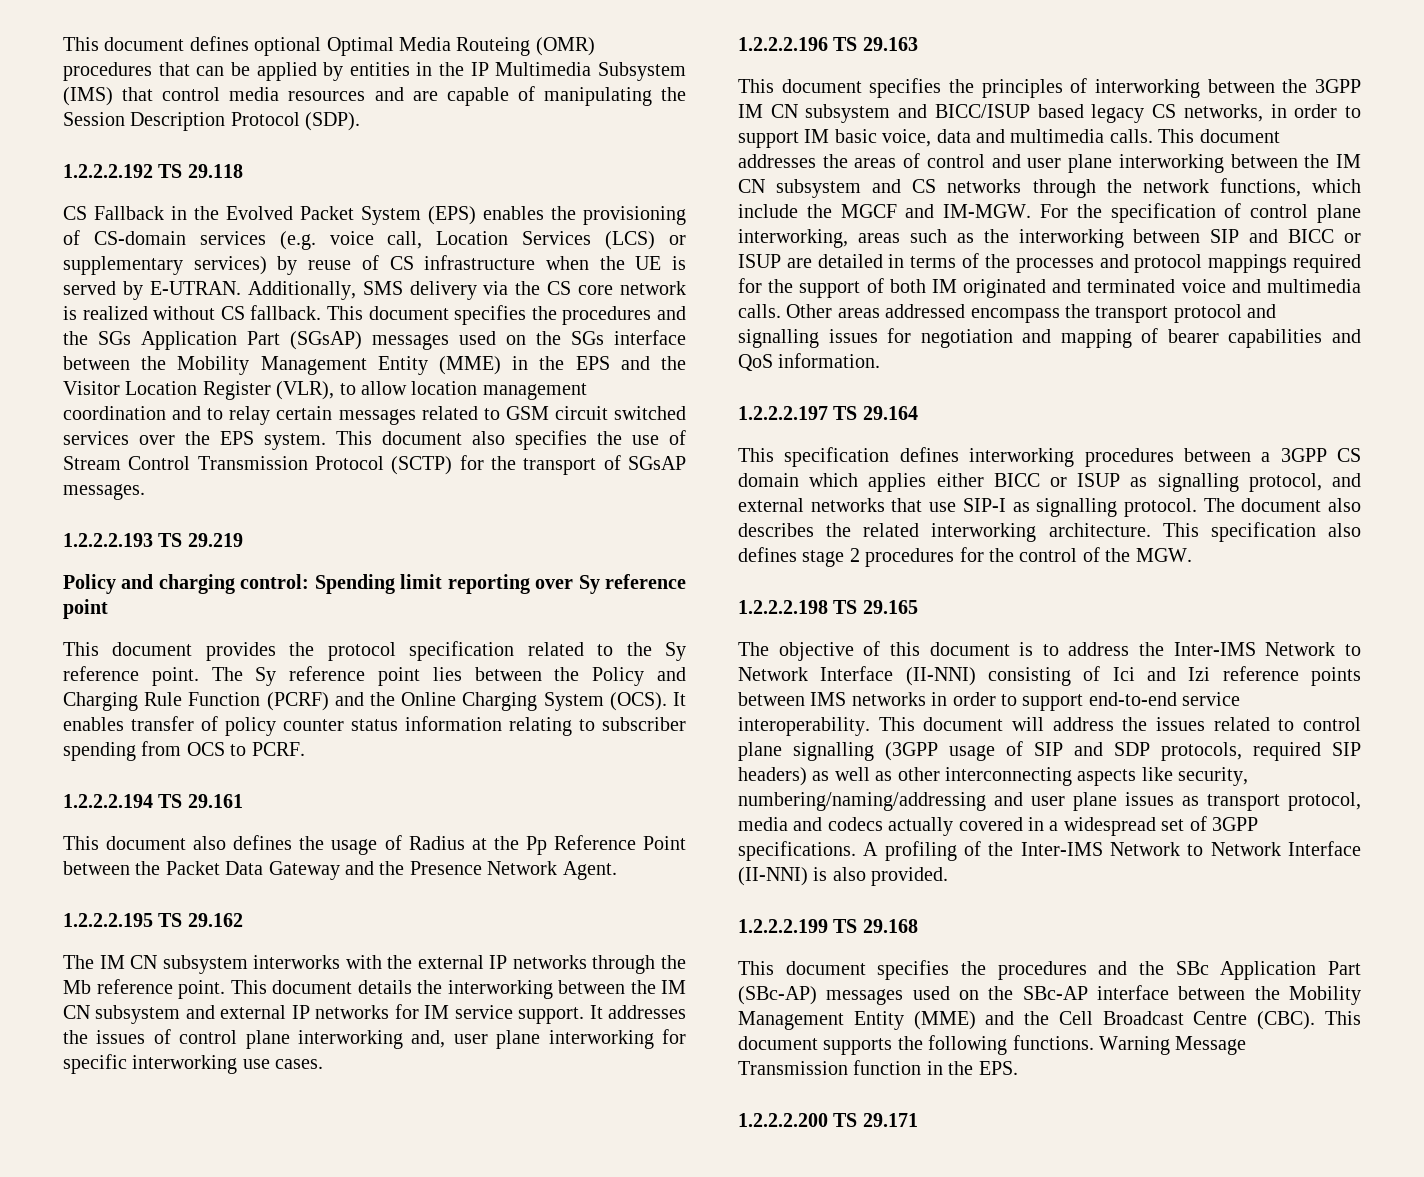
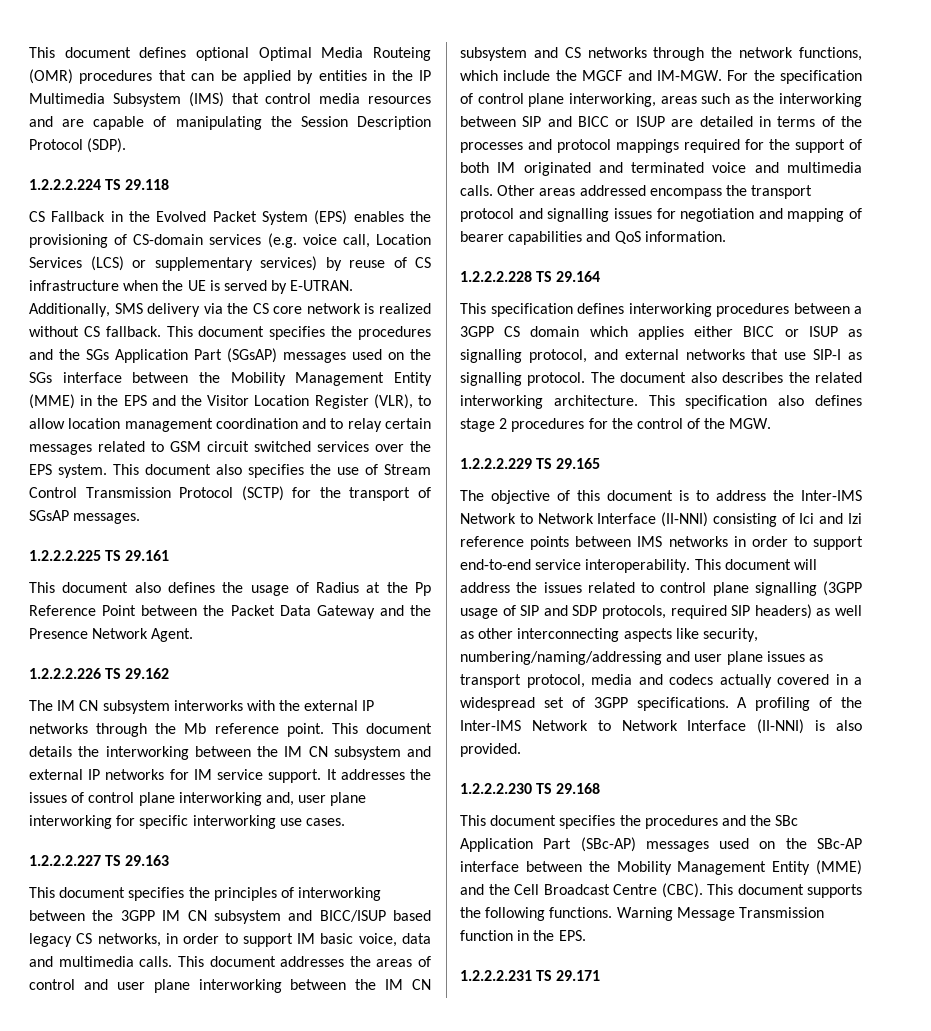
[63,164,153,178] 1.2.2.2.192 -> [29,179,101,190] 1.2.2.2.224
[63,533,243,547] [63,574,686,594] [63,599,108,619] [63,641,687,661] [63,666,686,686] [63,692,686,711] [63,716,686,736] [63,741,305,761] [63,794,153,808] 1.2.2.2.193 TS 29.219 // Policy and charging control: Spending limit reporting over Sy reference point // This document provides the protocol specification related to the Sy reference point. The Sy reference point lies between the Policy and Charging Rule Function (PCRF) and the Online Charging System (OCS). It enables transfer of policy counter status information relating to subscriber spending from OCS to PCRF. // 1.2.2.2.194 -> [29,550,101,561] 1.2.2.2.225
[63,913,153,927] 1.2.2.2.195 -> [29,668,101,679] 1.2.2.2.226
[738,37,828,51] 1.2.2.2.196 -> [29,855,101,866] 1.2.2.2.227
[738,406,828,420] 1.2.2.2.197 -> [460,271,532,282] 1.2.2.2.228
[738,600,828,614] 1.2.2.2.198 -> [460,458,532,469] 1.2.2.2.229
[738,919,828,933] 1.2.2.2.199 -> [460,783,532,794] 1.2.2.2.230
[738,1113,828,1127] 1.2.2.2.200 -> [460,970,532,981] 1.2.2.2.231

